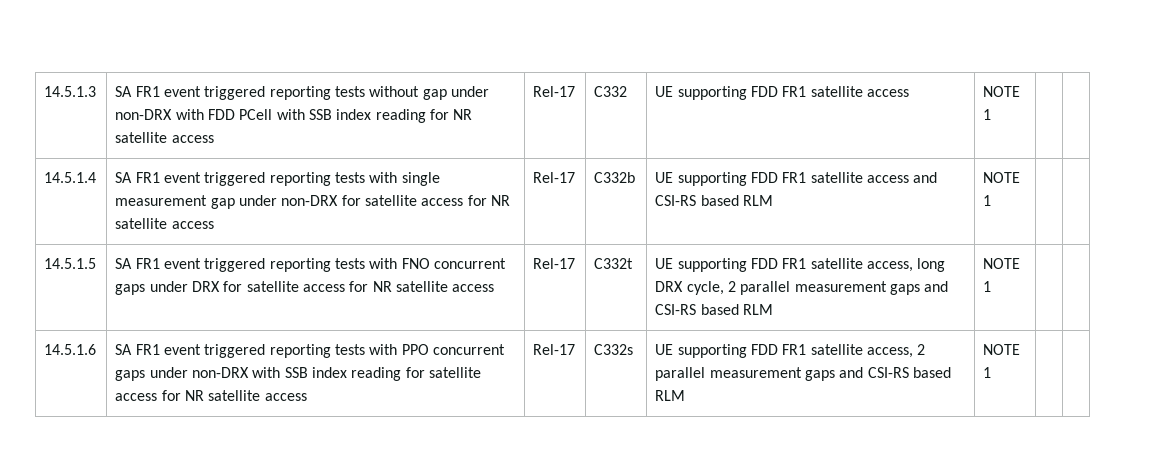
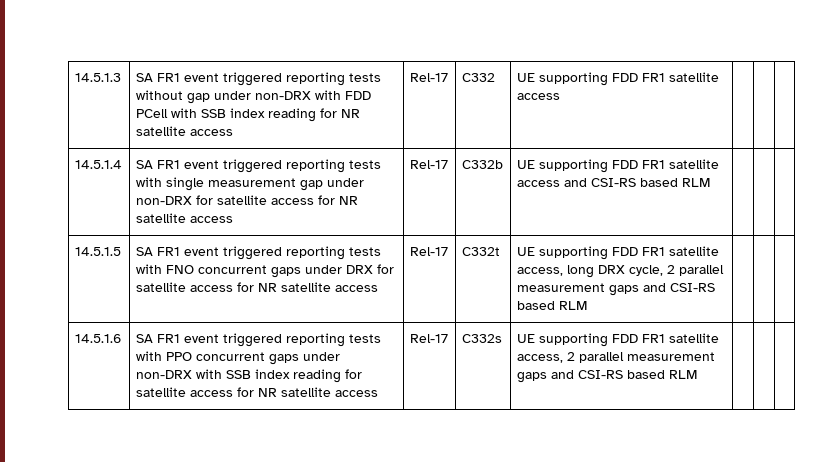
[983,86,1021,97] [983,109,992,120] NOTE 1 -> (560, 96) none
[983,172,1021,183] [983,195,992,206] NOTE 1 -> (710, 182) none
[983,258,1021,269] [983,281,992,292] NOTE 1 -> (587, 305) none
[983,344,1021,355] [983,367,992,378] NOTE 1 -> (697, 374) none

